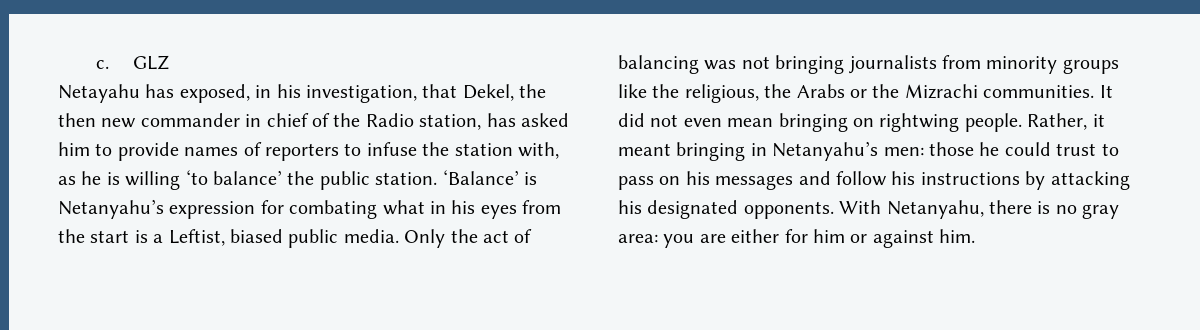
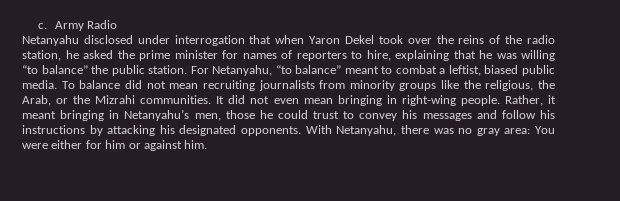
[133,55,170,70] [58,84,547,103] [58,113,569,130] [58,142,559,161] [58,170,537,190] [58,199,562,219] [58,229,533,248] [618,55,845,74] GLZ // Netayahu has exposed, in his investigation, that Dekel, the then new commander in chief of the Radio station, has asked him to provide names of reporters to infuse the station with, as he is willing ‘to balance’ the public station. ‘Balance’ is Netanyahu’s expression for combating what in his eyes from the start is a Leftist, biased public media. Only the act of balancing was not bringing -> [54,20,118,31] [22,35,555,46] [22,50,555,61] [22,65,556,76] [22,80,255,91] Army Radio // Netanyahu disclosed under interrogation that when Yaron Dekel took over the reins of the radio station, he asked the prime minister for names of reporters to hire, explaining that he was willing “to balance” the public station. For Netanyahu, “to balance” meant to combat a leftist, biased public media. To balance did not mean recruiting
[796,84,845,98] Arabs -> [22,95,51,106] Arab,
[904,84,978,99] Mizrachi -> [95,95,136,104] Mizrahi
[853,113,960,132] on rightwing -> [386,95,456,106] in right-wing
[883,147,924,156] men: -> [194,113,221,121] men,
[618,176,681,190] pass on -> [359,113,398,121] convey
[1037,201,1051,214] is -> [433,128,454,134] was
[663,234,726,248] you are -> [535,126,556,134] [22,143,48,149] You were

